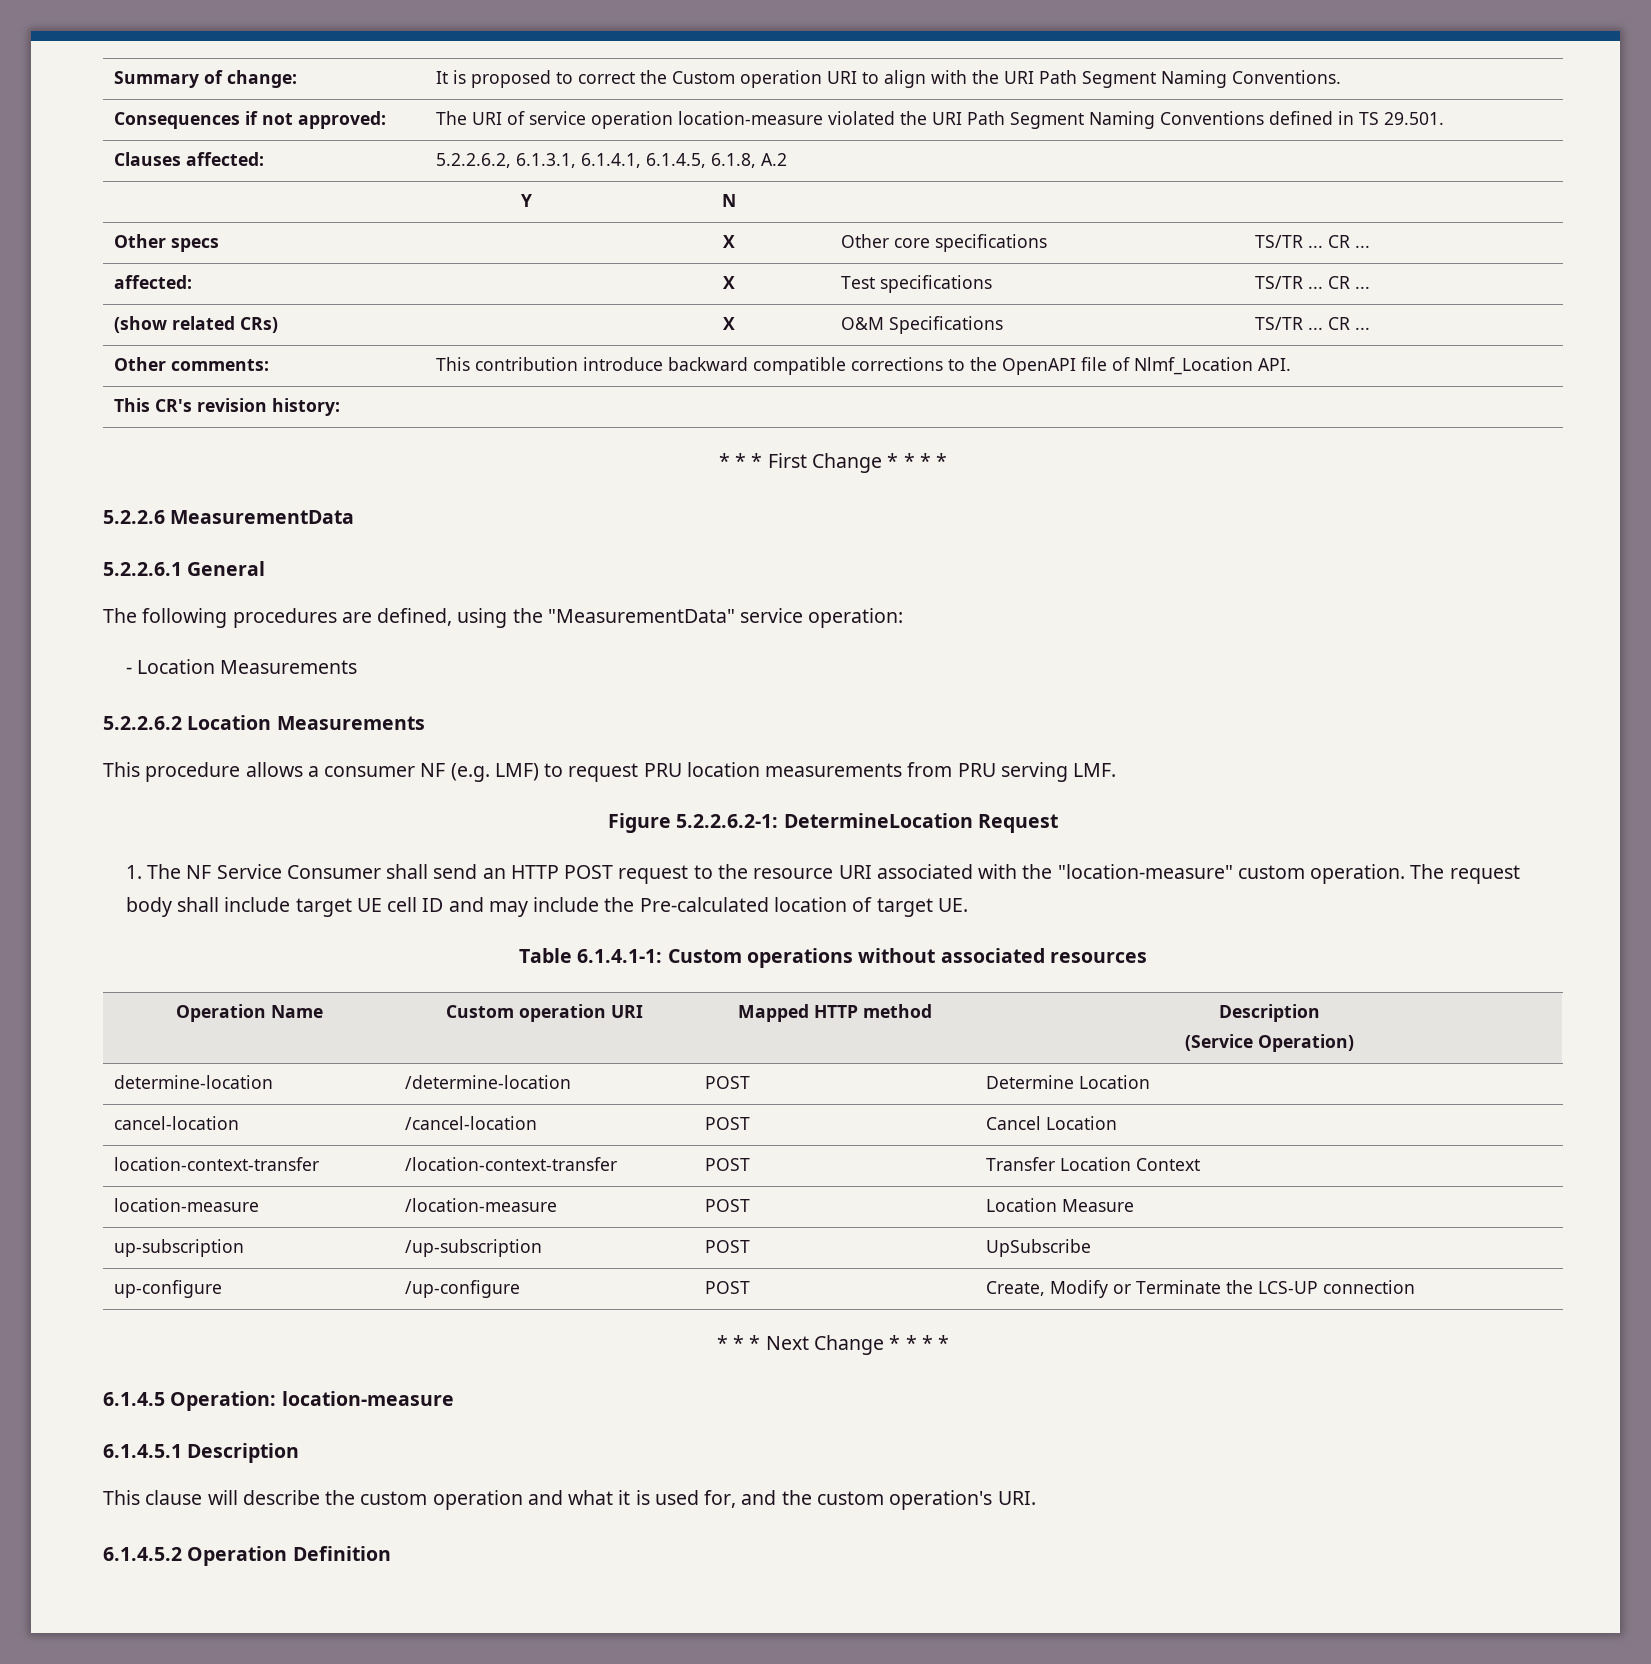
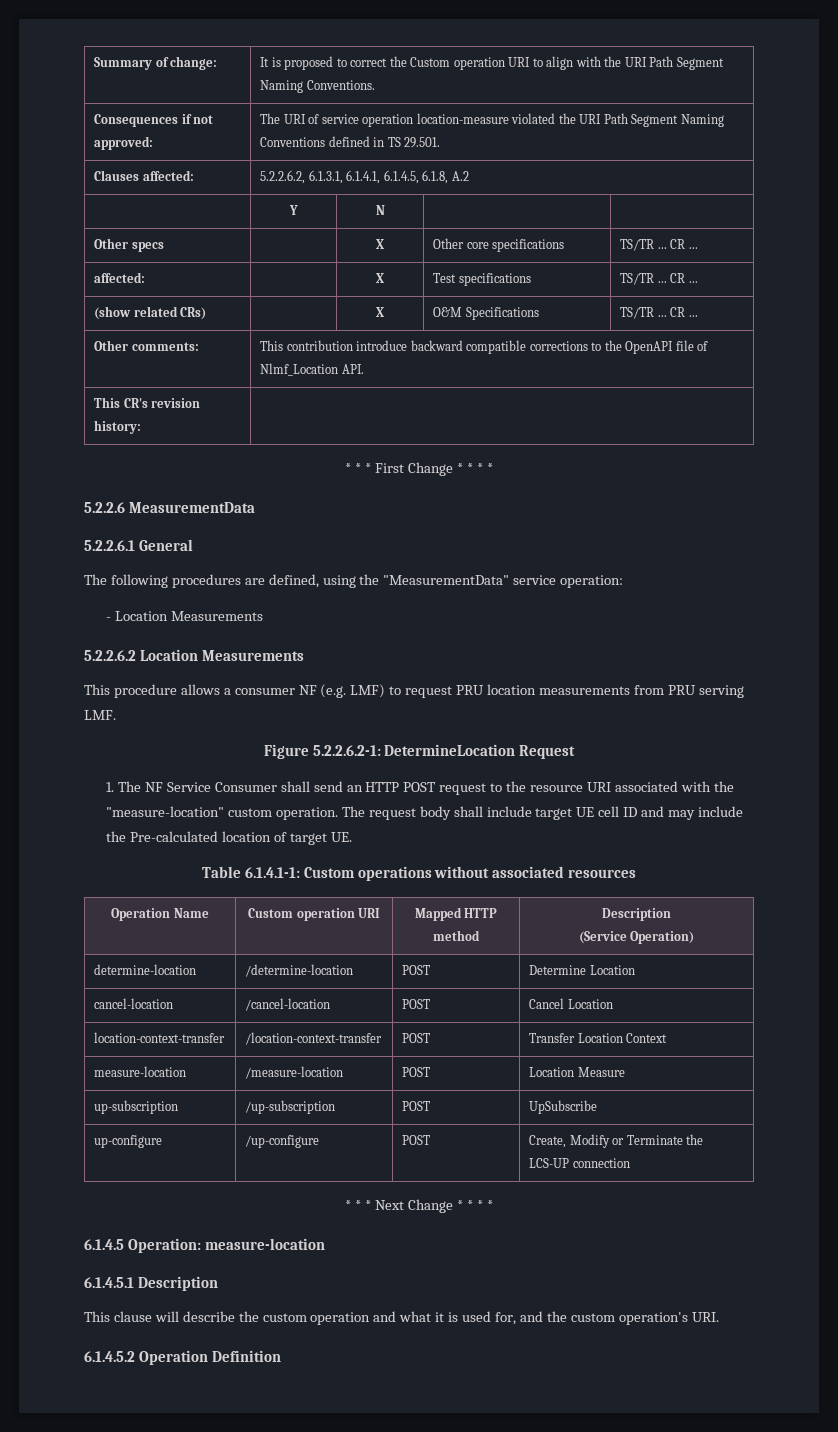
[1057,864,1233,879] "location-measure" -> [106,806,225,817] "measure-location"
[113,1198,259,1212] [404,1198,557,1212] location-measure | /location-measure -> [94,1066,187,1077] [245,1066,344,1079] measure-location | /measure-location
[281,1391,454,1406] location-measure -> [204,1238,325,1250] measure-location

